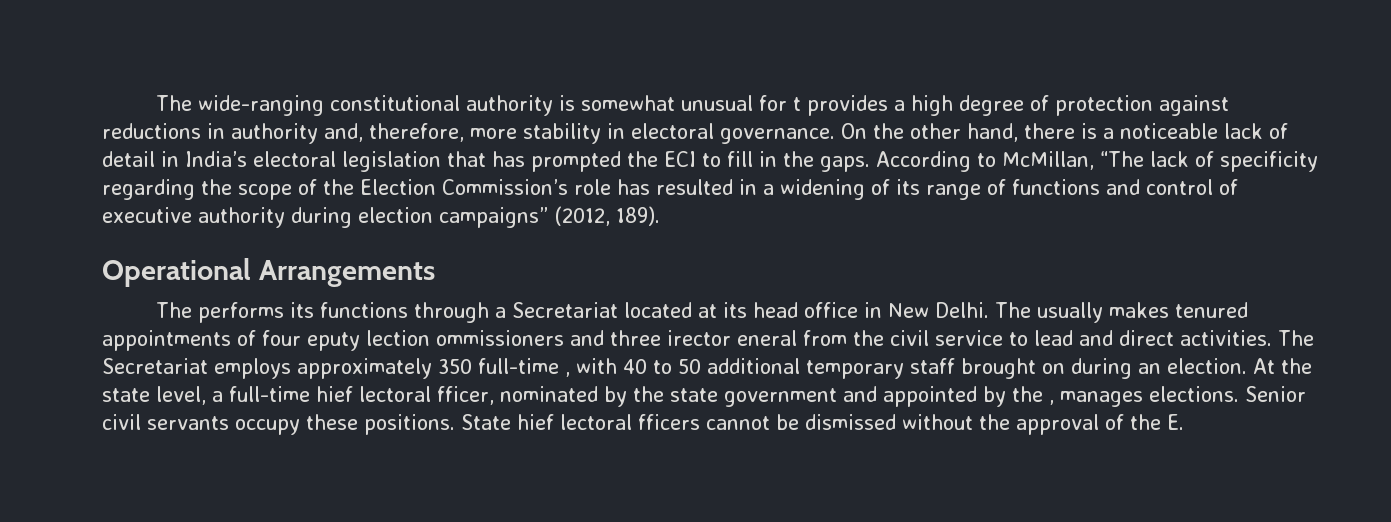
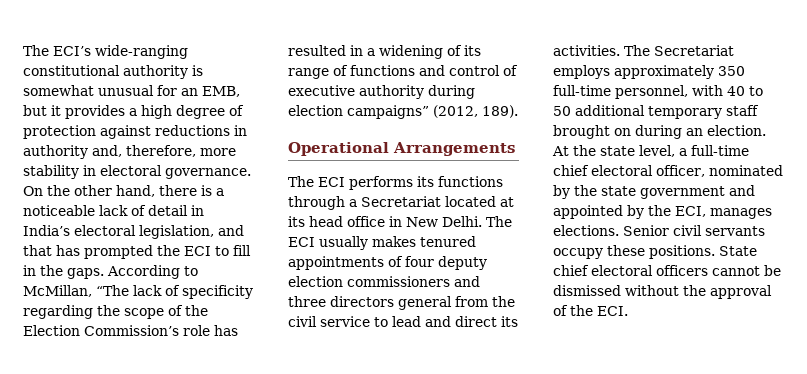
[156,95,193,111] The -> [23,45,91,56] The ECI’s
[793,97,802,111] t -> [181,86,240,97] [23,105,61,116] an EMB, but it
[342,151,441,172] legislation -> [139,225,244,239] legislation, and
(193, 310) none -> [318,177,345,187] ECI
(1032, 310) none -> [288,237,315,247] ECI
[307,330,797,351] eputy lection ommissioners and three irector eneral -> [438,256,487,270] [288,276,480,287] [288,296,452,310] deputy election commissioners and three directors general
(1174, 338) none -> [501,316,518,327] its
[565,372,570,377] , -> [615,85,688,99] personnel,
[316,386,494,405] hief lectoral fficer, -> [553,165,705,177] chief electoral officer,
[1049,400,1054,405] , -> [675,206,706,217] ECI,
[517,414,700,430] hief lectoral fficers -> [553,265,708,276] chief electoral officers
[1167,414,1184,430] E. -> [597,306,628,316] ECI.

